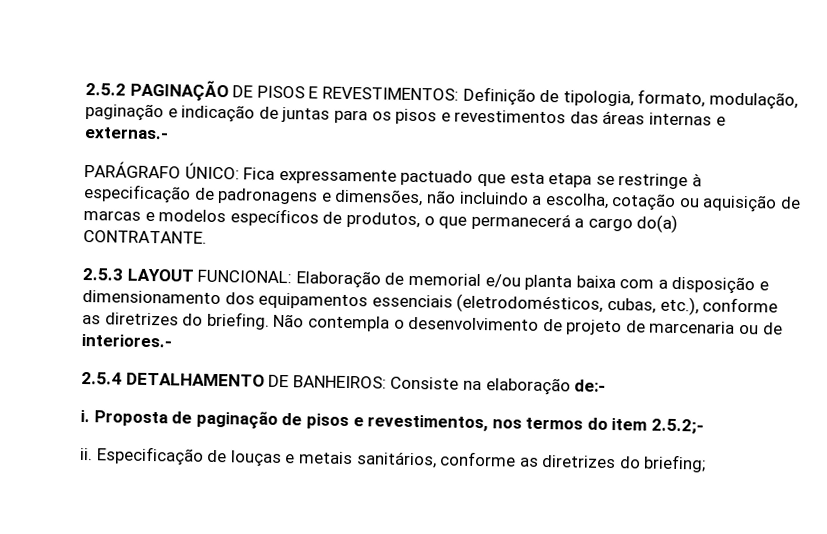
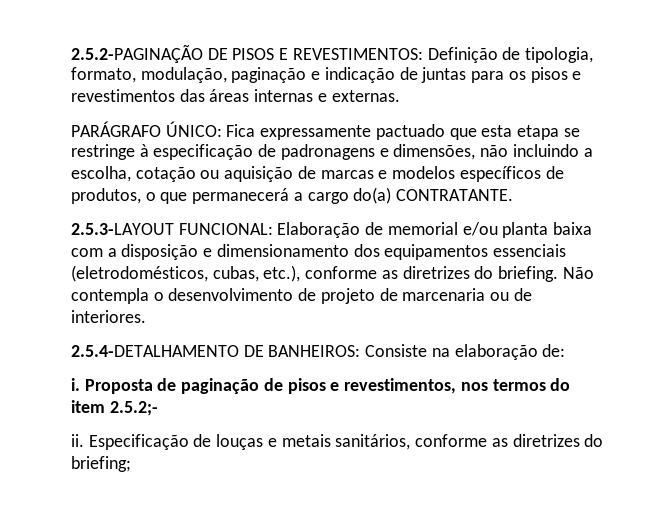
[85,79,229,102] 2.5.2 PAGINAÇÃO -> [71,44,203,63] 2.5.2-PAGINAÇÃO
[84,126,169,140] externas.- -> [331,90,400,102] externas.
[82,267,194,282] 2.5.3 LAYOUT -> [71,223,174,235] 2.5.3-LAYOUT
[81,333,172,348] [81,371,265,387] interiores.- // 2.5.4 DETALHAMENTO -> [71,310,146,323] [71,345,239,357] interiores. // 2.5.4-DETALHAMENTO
[574,379,607,392] de:- -> [542,344,566,357] de:

